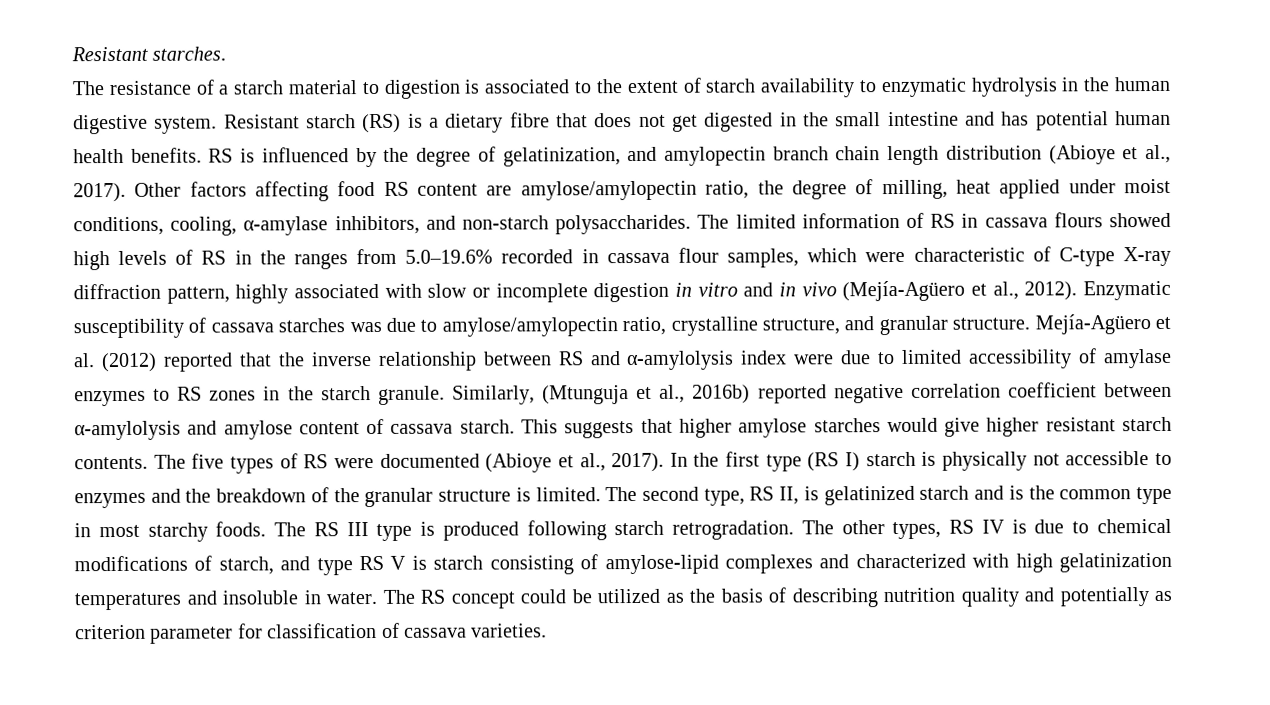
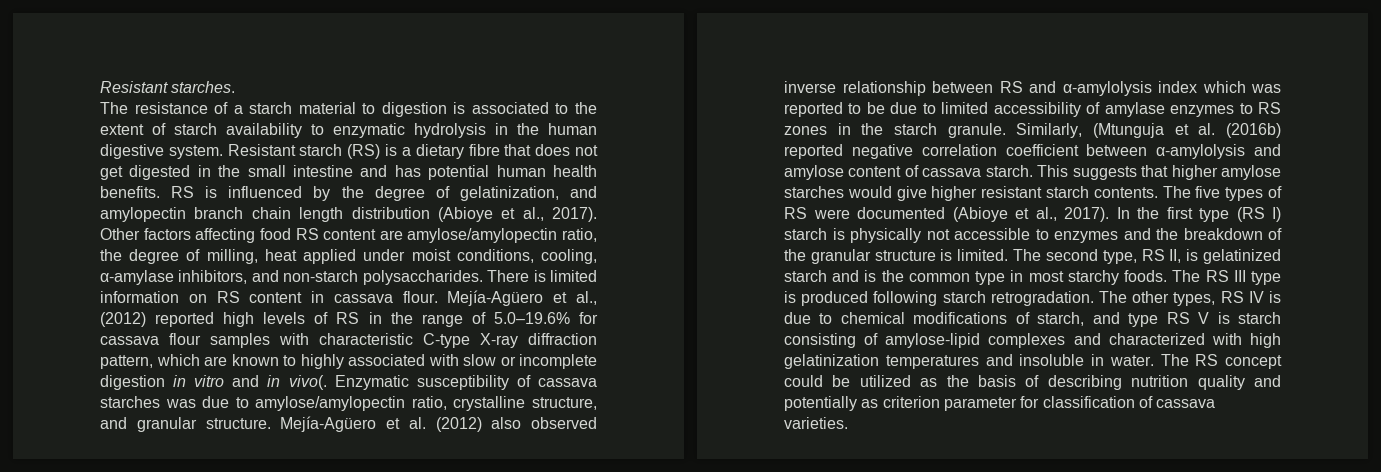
[697,212,1172,229] The limited information of RS in cassava flours showed -> [487,270,597,282] [100,290,597,306] [100,312,215,327] There is limited information on RS content in cassava flour. Mejía‐Agüero et al., (2012) reported
[293,246,1171,270] [73,283,230,304] ranges from 5.0–19.6% recorded in cassava flour samples, which were characteristic of C-type X-ray diffraction pattern, -> [421,312,599,327] [100,333,597,348] [100,354,296,369] range of 5.0–19.6% for cassava flour samples with characteristic C-type X-ray diffraction pattern, which are known to
[801,280,1078,302] vivo (Mejía‐Agüero et al., 2012). -> [288,375,327,390] vivo(.
[162,352,305,372] reported that the -> [491,417,597,429] also observed
[794,354,835,365] were -> [1202,81,1281,93] [784,102,885,117] which was reported to be
[659,384,751,404] al., 2016b) -> [1198,123,1281,138] al. (2016b)

